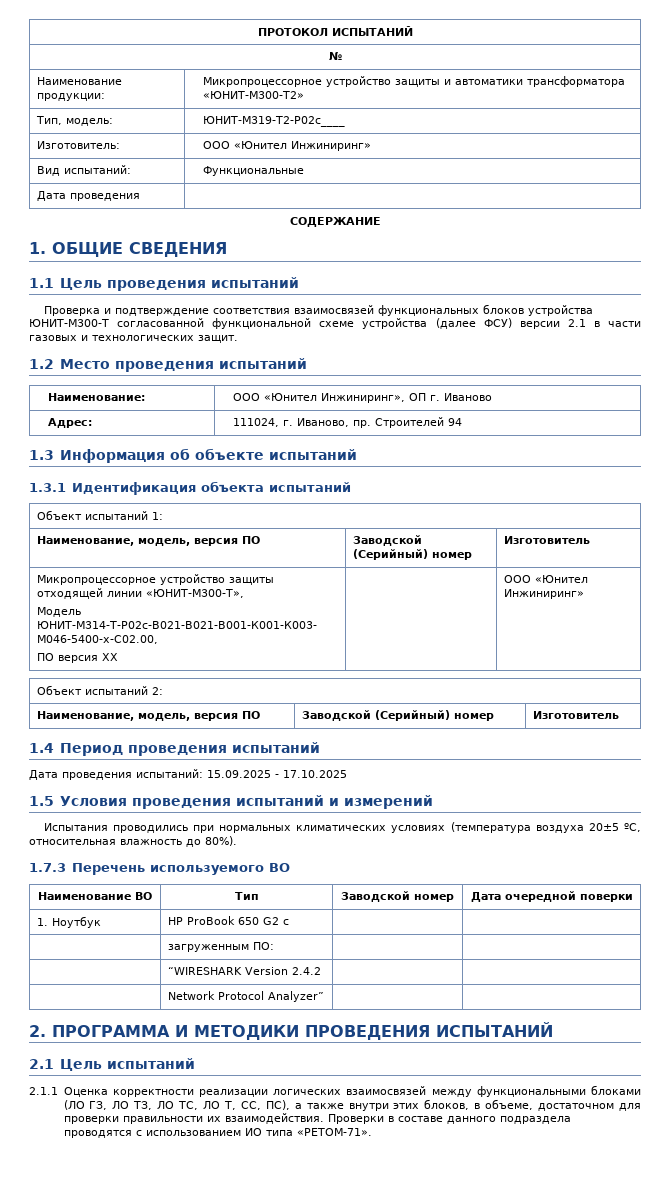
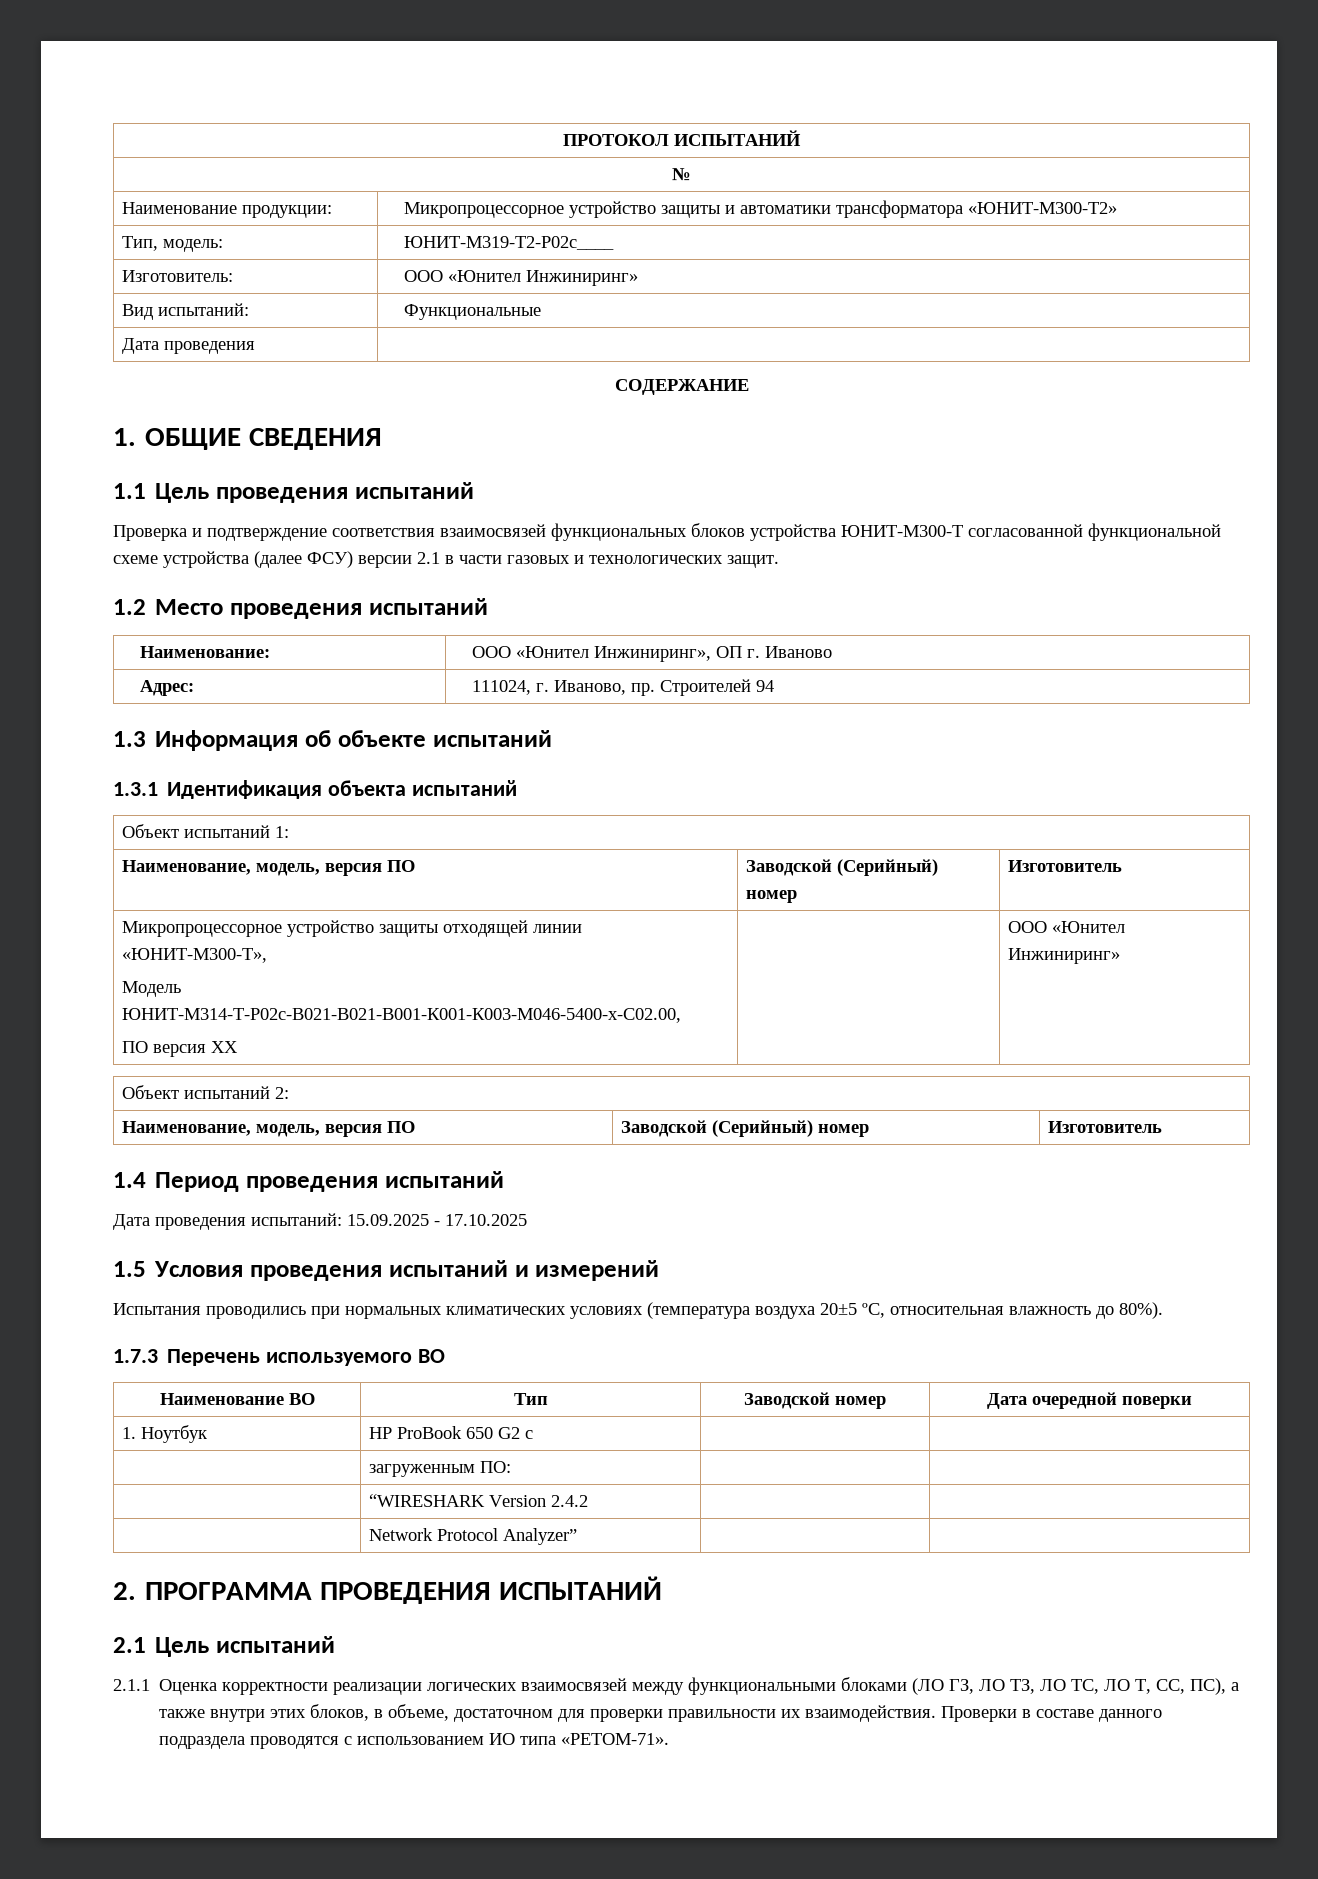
[174,1025,299,1040] И МЕТОДИКИ -> (313, 1591) none

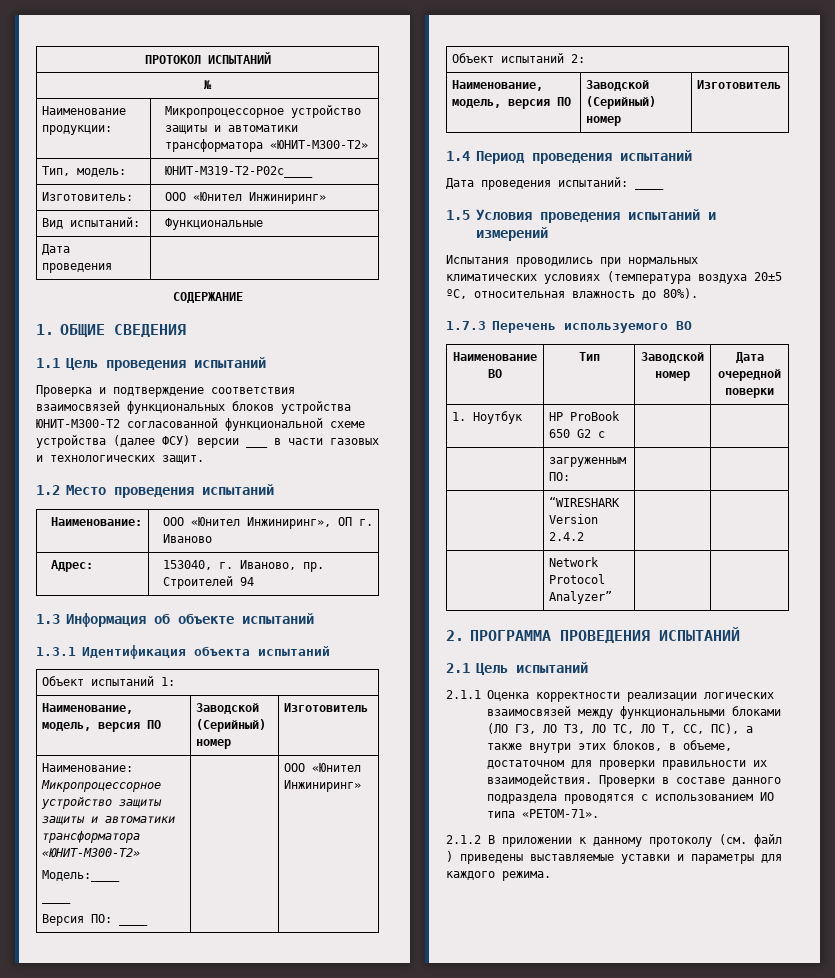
[841,525,963,537] ЮНИТ-М300-Т -> [36,419,120,428] ЮНИТ-М300-Т2
[417,552,440,564] 2.1 -> [246,445,268,448] ___
[472,680,532,695] 111024, -> [162,560,212,570] 153040,
[121,920,582,937] [121,948,267,963] [121,981,181,997] [121,1008,681,1023] [121,1041,238,1057] Микропроцессорное устройство защиты отходящей линии «ЮНИТ-М300-Т», // Модель ЮНИТ-М314-Т-Р02с-B021-В021-В001-К001-К003-M046-5400-x-C02.00, // ПО версия ХХ -> [41,763,133,772] [40,780,161,792] [40,797,162,809] [41,816,175,825] [41,830,140,843] [41,848,140,858] [41,870,120,882] [41,901,71,904] [41,914,112,926] [118,923,148,926] Наименование: Микропроцессорное устройство защиты защиты и автоматики трансформатора «ЮНИТ-М300-Т2» // Модель:____ // ____ // Версия ПО: ____
[347,1214,527,1226] 15.09.2025 - 17.10.2025 -> [635,187,664,190] ____
(670, 1739) none -> [446,834,782,847] [446,851,782,864] [446,871,551,881] // 2.1.2 В приложении к данному протоколу (см. файл ) приведены выставляемые уставки и параметры для каждого режима.

